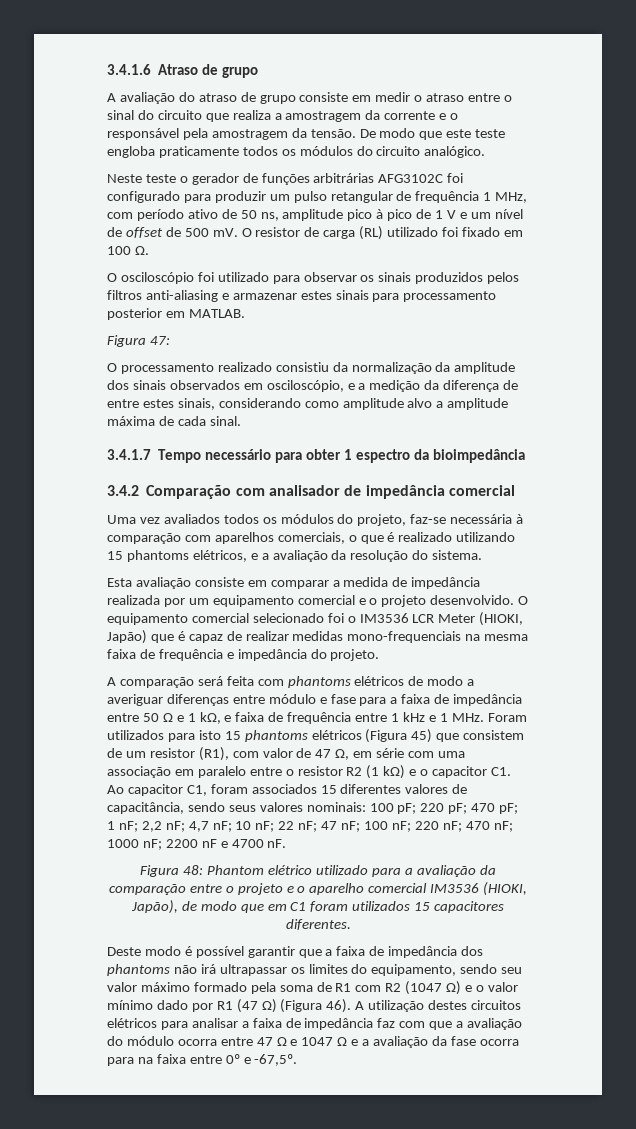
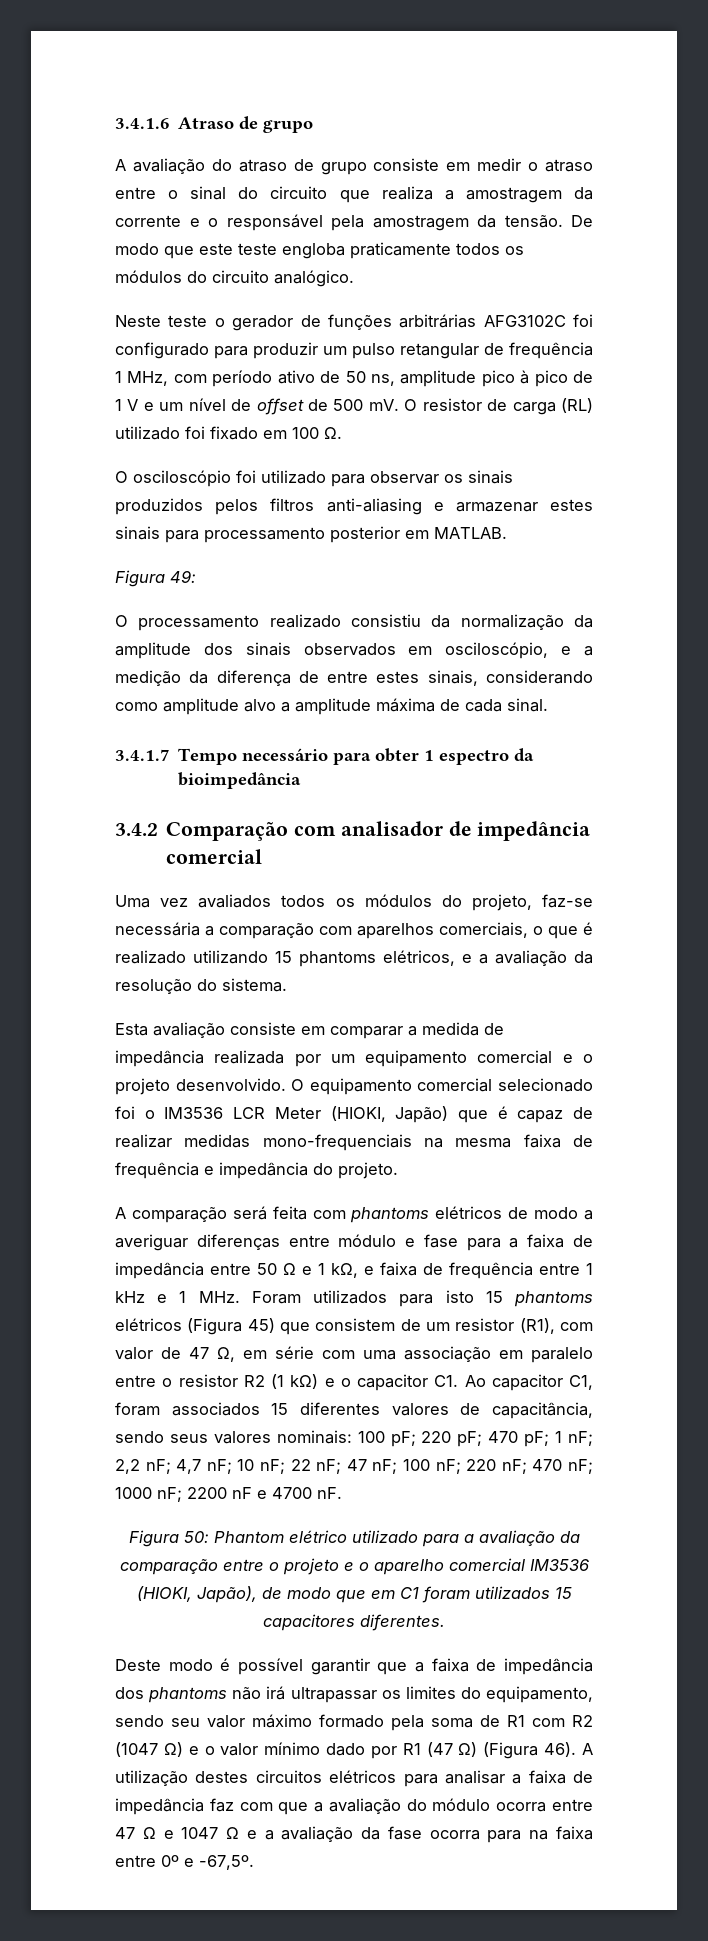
[149,336,170,345] 47: -> [170,570,196,583] 49:
[516,514,524,524] à -> [205,926,214,936] a
[183,865,204,875] 48: -> [183,1531,209,1543] 50:

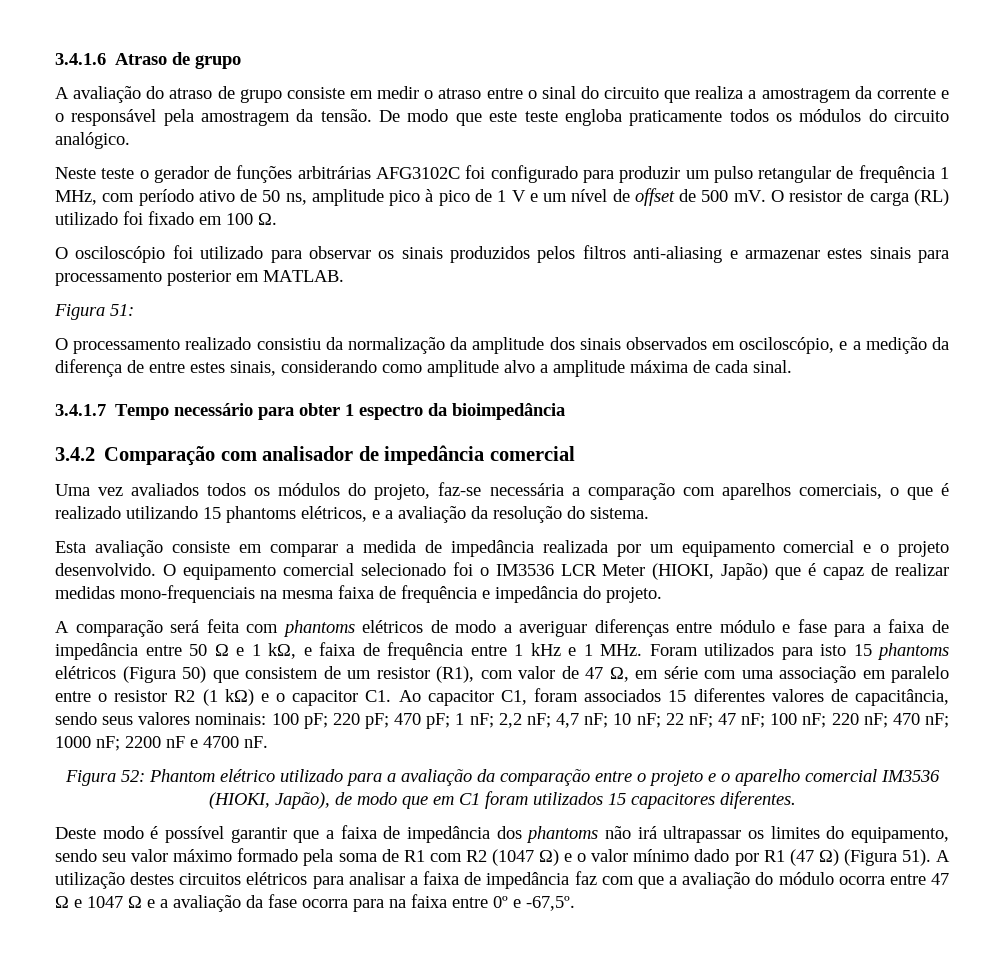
[170,570,196,583] 49: -> [110,304,134,316] 51:
[247,1318,275,1333] 45) -> [182,666,206,683] 50)
[183,1531,209,1543] 50: -> [120,770,145,782] 52:
[544,1742,577,1757] 46). -> [901,849,931,866] 51).

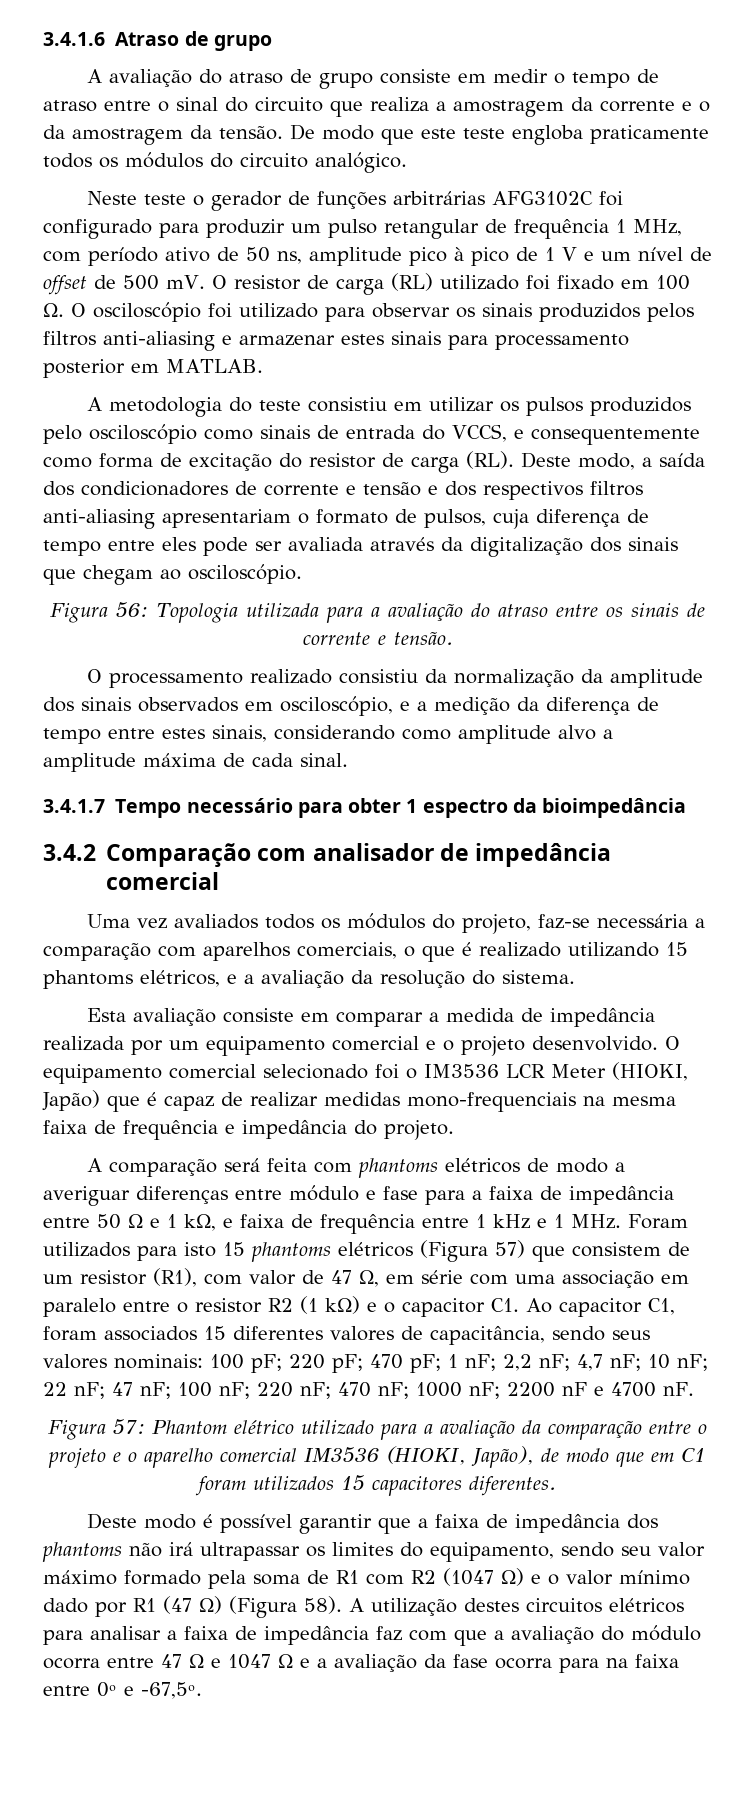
(434, 94) none -> [571,69,659,88] tempo de
[71,109,194,126] responsável pela -> [43,125,65,139] da
(277, 219) // -> (64, 310) none
[54,304,134,320] Figura 51: -> [86,397,691,417] [43,424,700,445] [43,451,705,473] [43,481,643,500] [43,509,649,529] [43,537,678,557] [43,564,302,585] [50,602,705,623] [302,632,453,645] A metodologia do teste consistiu em utilizar os pulsos produzidos pelo osciloscópio como sinais de entrada do VCCS, e consequentemente como forma de excitação do resistor de carga (RL). Deste modo, a saída dos condicionadores de corrente e tensão e dos respectivos filtros anti-aliasing apresentariam o formato de pulsos, cuja diferença de tempo entre eles pode ser avaliada através da digitalização dos sinais que chegam ao osciloscópio. // Figura 56: Topologia utilizada para a avaliação do atraso entre os sinais de corrente e tensão.
(144, 366) none -> [43,728,101,744] tempo
[182,666,206,683] 50) -> [495,1240,525,1258] 57)
[120,770,145,782] 52: -> [113,1419,145,1435] 57:
[901,849,931,866] 51). -> [304,1596,342,1614] 58).

